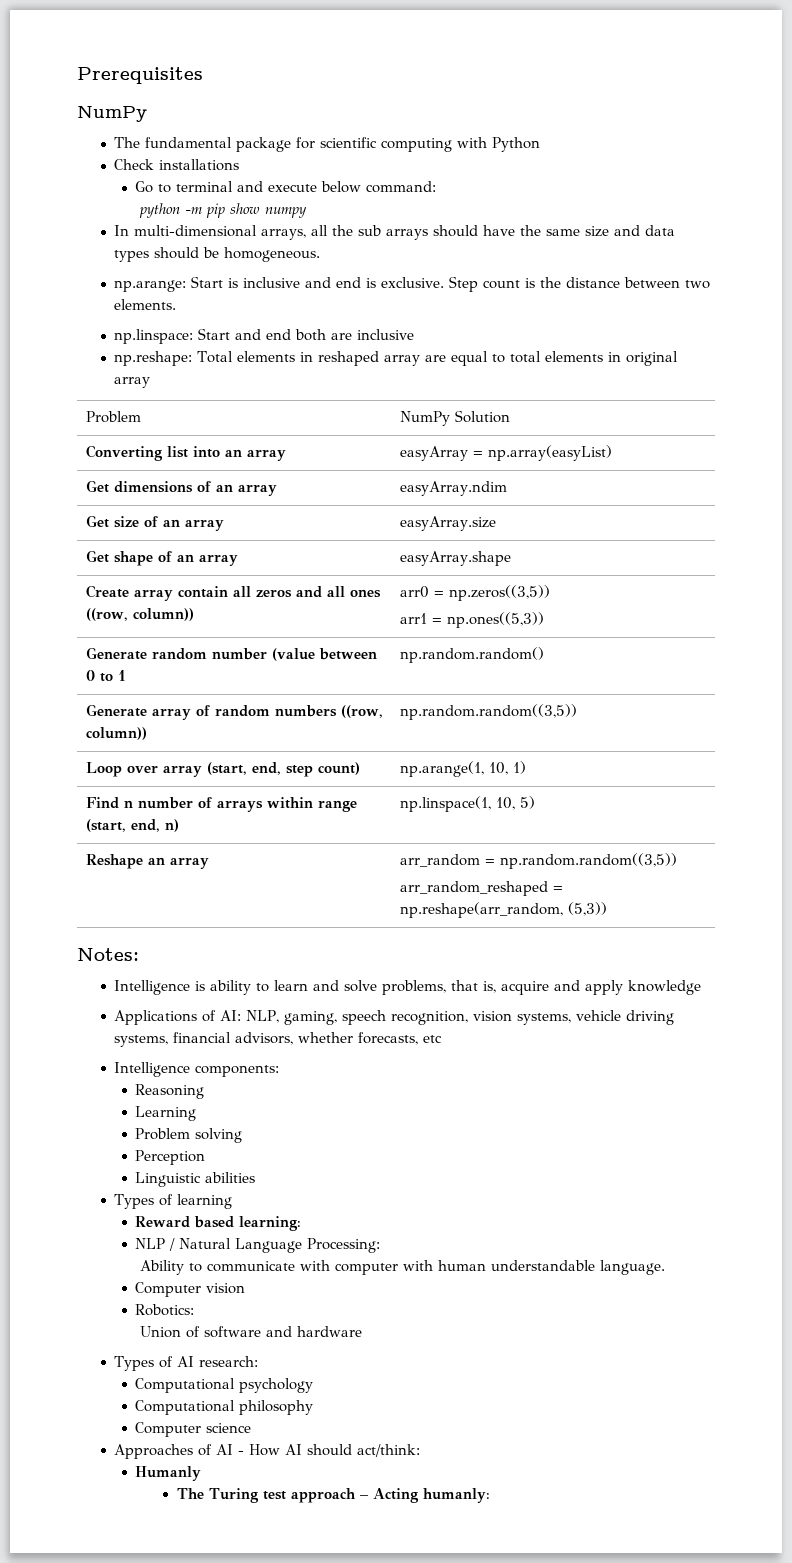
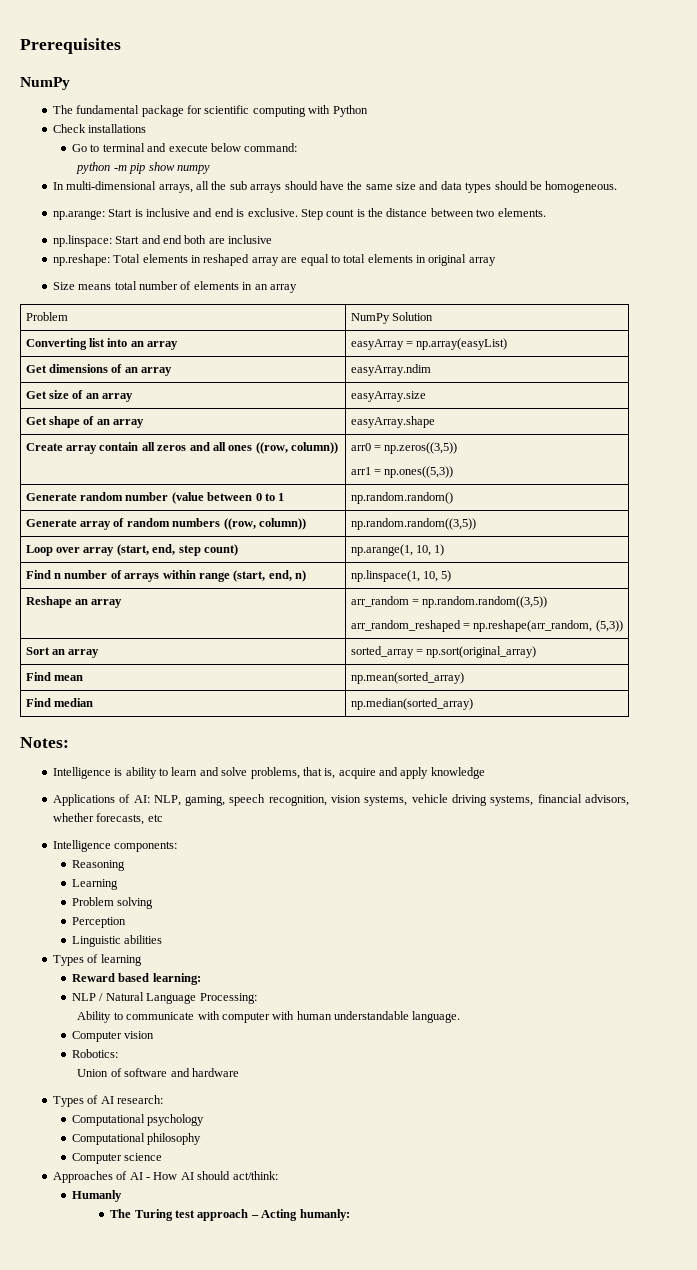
(151, 382) none -> [52,281,297,293] // Size means total number of elements in an array
(607, 909) none -> [25,647,100,658] [350,646,537,658] [25,672,84,681] [350,672,464,684] [25,698,94,707] [350,698,473,710] // Sort an array | sorted_array = np.sort(original_array) // Find mean | np.mean(sorted_array) // Find median | np.median(sorted_array)

